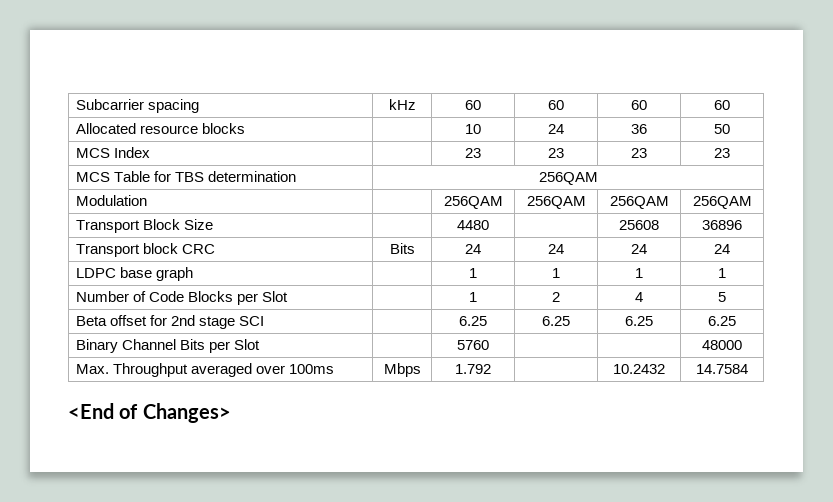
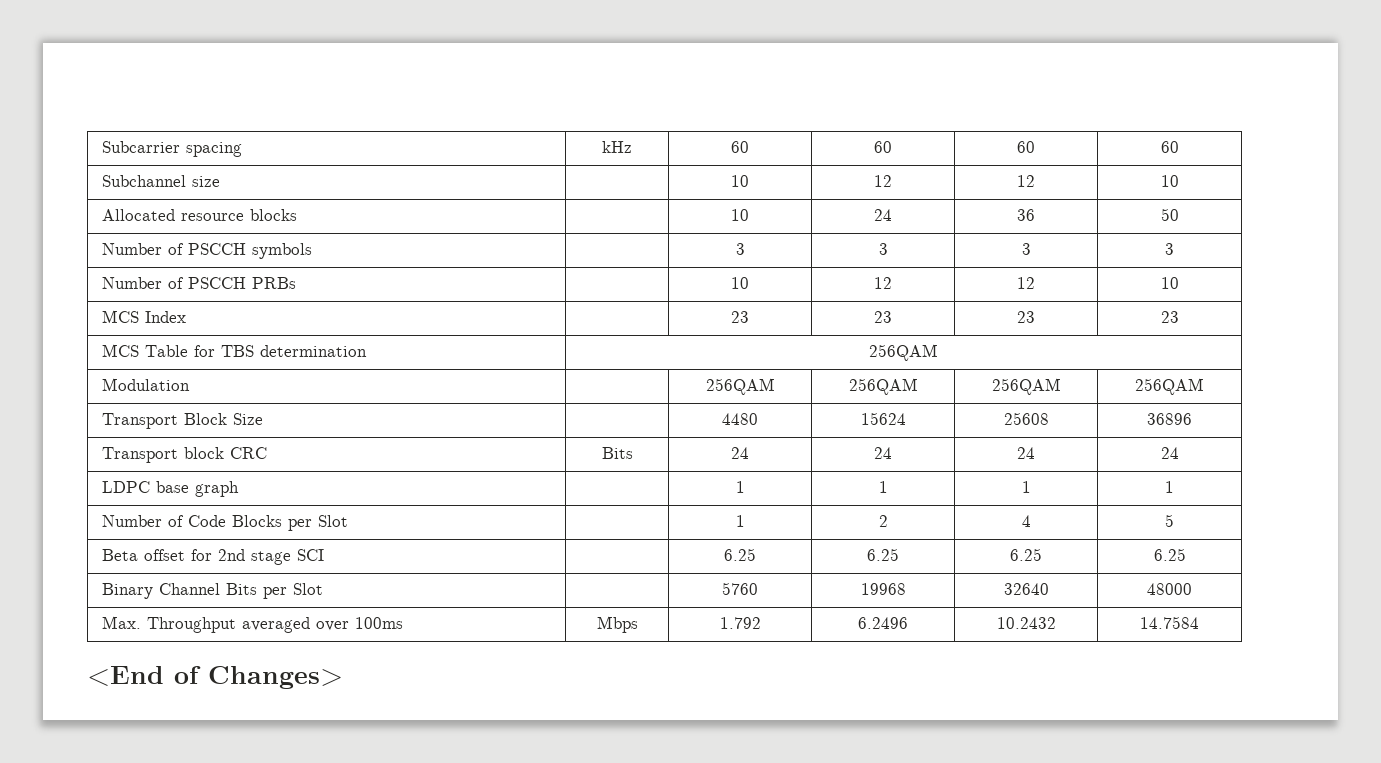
(730, 105) none -> [101,175,220,187] [731,175,749,187] [874,175,892,187] [1017,175,1035,187] [1160,175,1179,187] // Subchannel size | | 10 | 12 | 12 | 10
(730, 129) none -> [101,243,312,259] [735,243,745,255] [878,243,888,255] [1021,243,1031,255] [1165,243,1174,255] [101,277,296,289] [731,277,749,289] [874,277,892,289] [1017,277,1035,289] [1160,277,1179,289] // Number of PSCCH symbols | | 3 | 3 | 3 | 3 // Number of PSCCH PRBs | | 10 | 12 | 12 | 10
(489, 225) none -> [860,412,906,425] 15624
(489, 345) | -> [860,583,906,595] [1003,583,1049,595] 19968 | 32640
(491, 369) none -> [858,617,908,629] 6.2496

